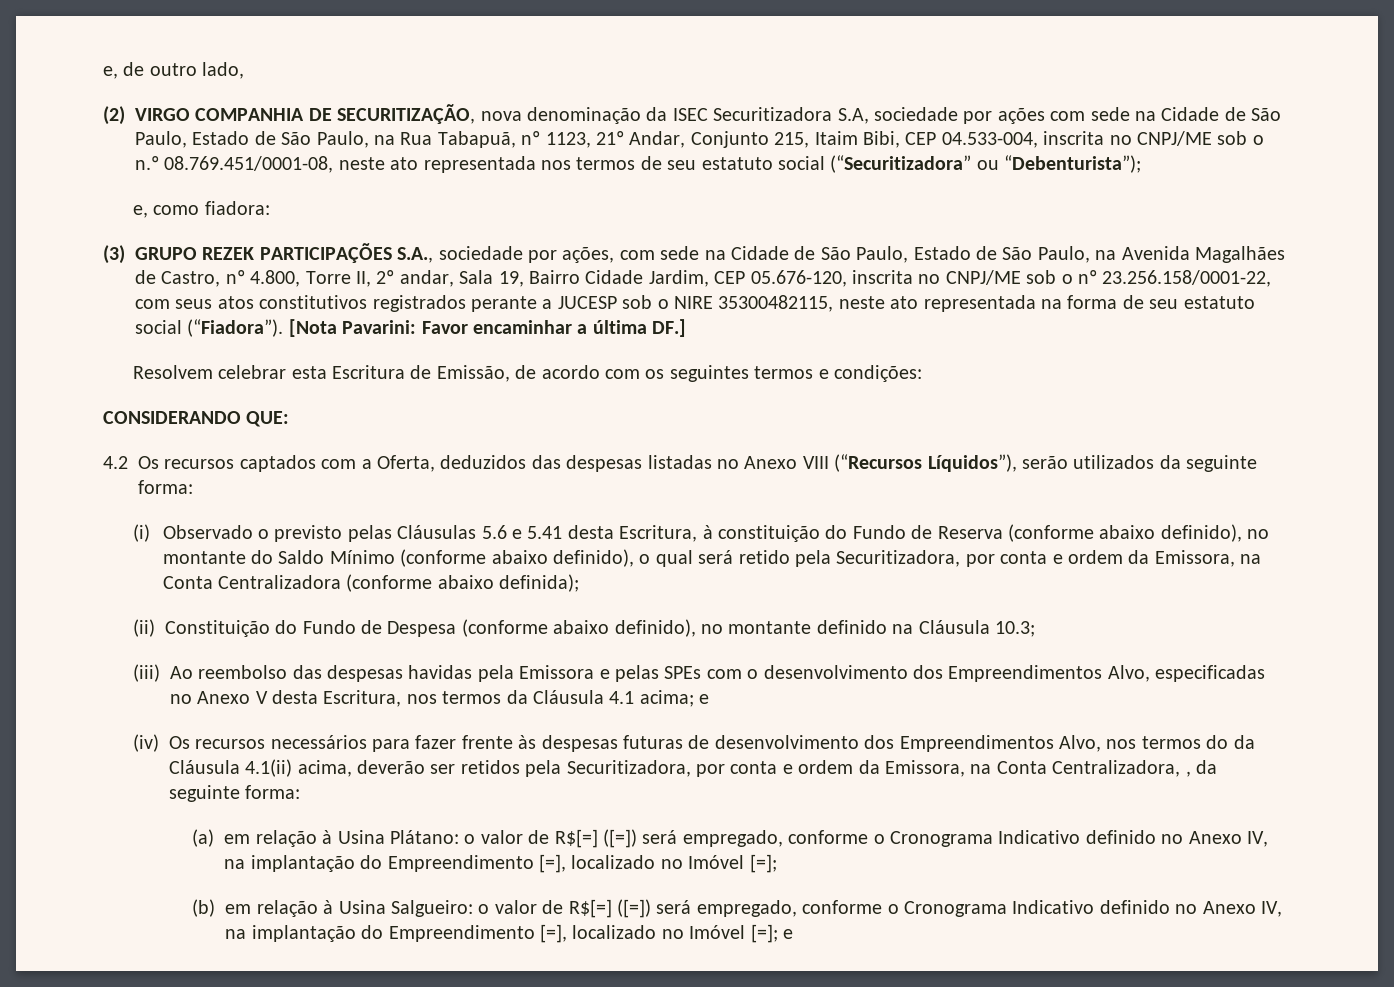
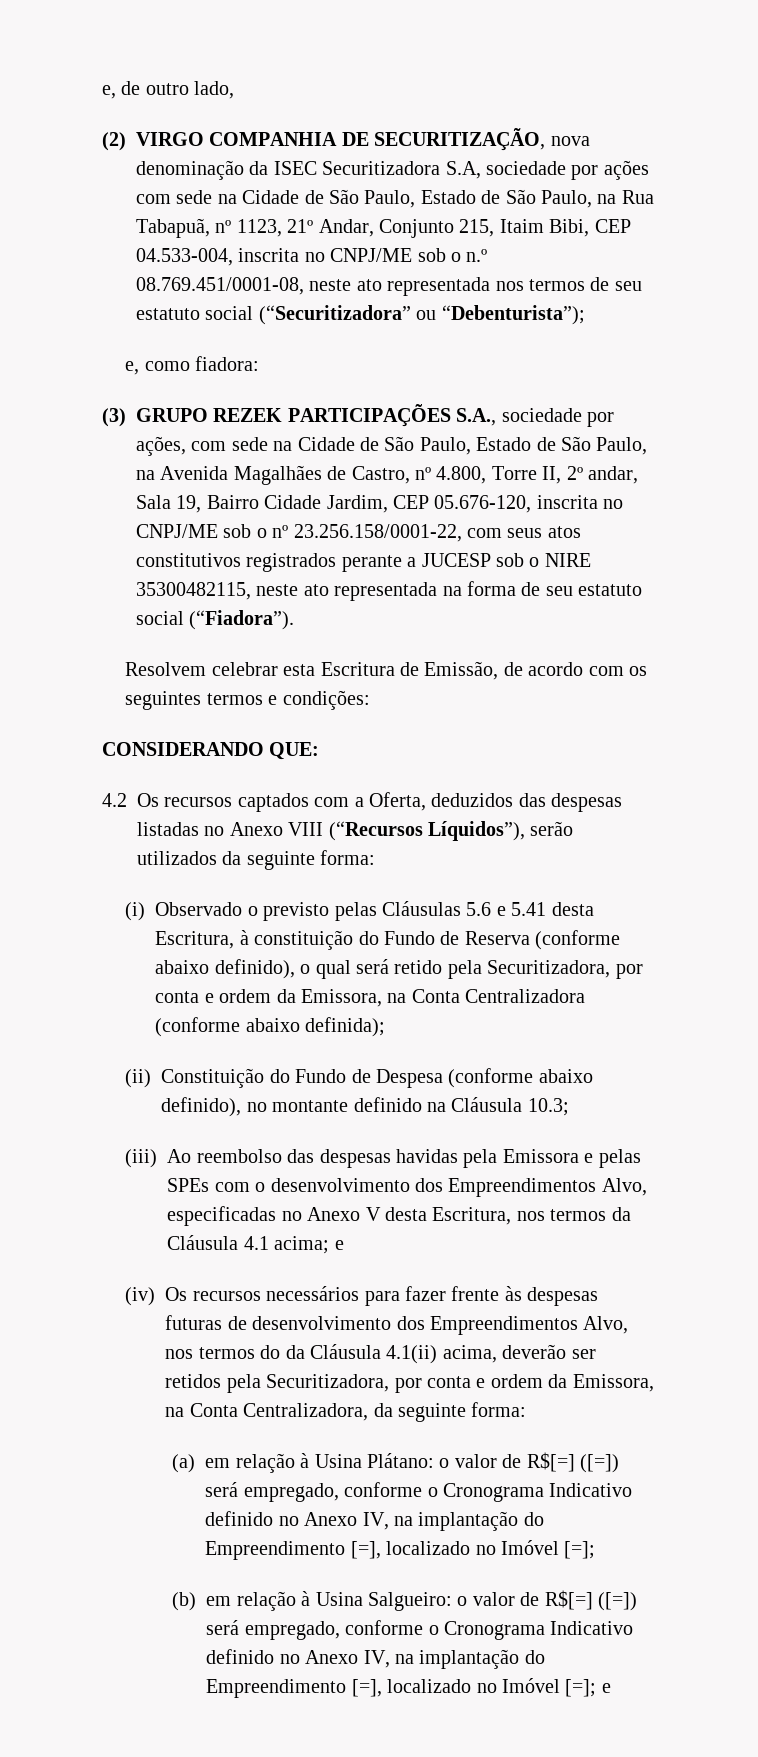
[288,319,687,337] [Nota Pavarini: Favor encaminhar a última DF.] -> (295, 620) none
[1247,529,1270,539] [162,549,634,567] no montante do Saldo Mínimo (conforme abaixo definido), -> (295, 969) none
[1185,771,1191,777] , -> (369, 1412) none

